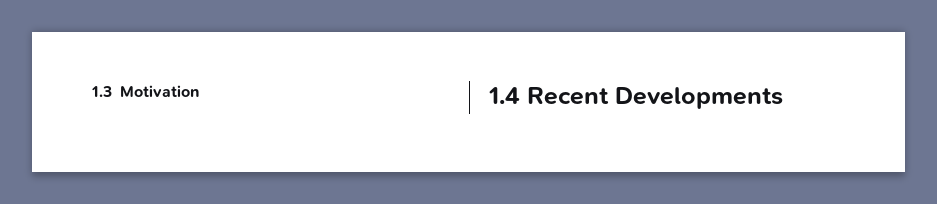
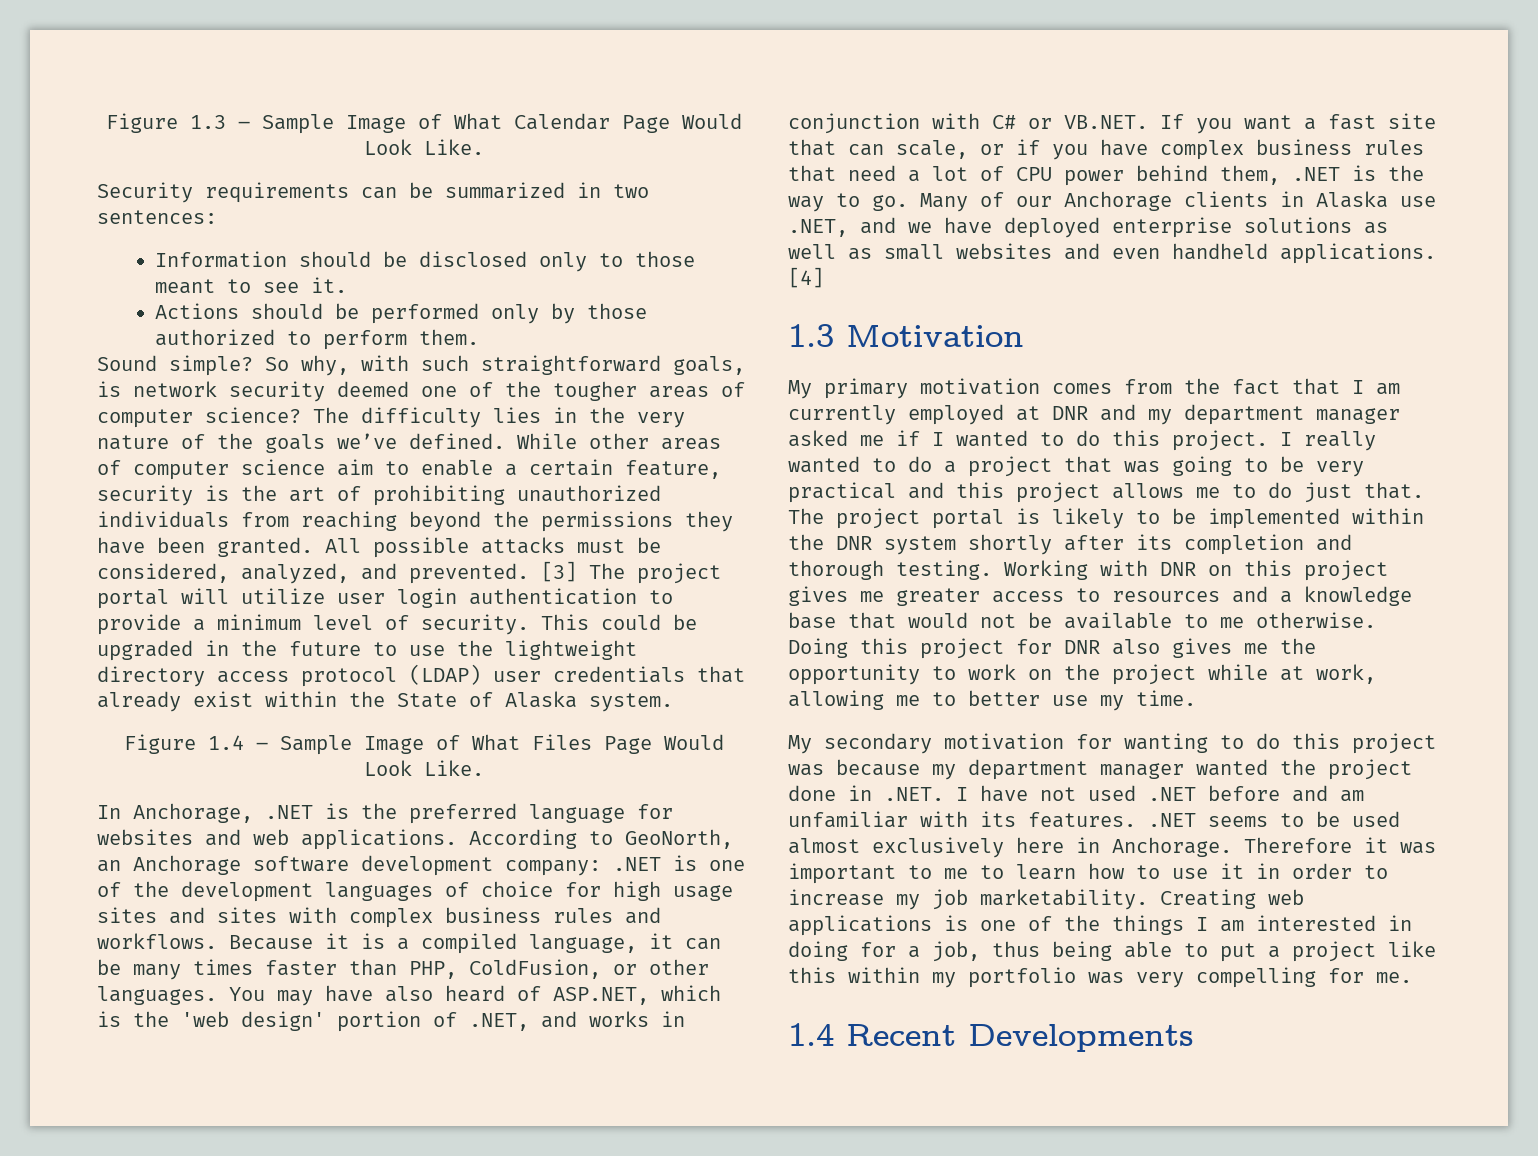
[91,85,199,97] 1.3 Motivation -> [105,113,742,134] [363,139,484,155] [97,182,649,203] [97,210,217,224] [155,251,696,272] [155,277,348,294] [155,303,648,324] [155,329,480,350] [97,355,745,376] [97,381,745,402] [97,407,685,428] [97,433,721,453] [97,459,721,480] [97,485,661,506] [97,511,733,532] [97,537,661,558] [97,561,721,584] [97,588,673,609] [97,614,697,635] [97,640,637,661] [97,664,745,687] [97,691,673,712] [123,734,724,755] [363,760,484,776] [97,803,673,824] [97,829,733,850] [97,855,745,876] [97,881,733,902] [97,907,661,928] [97,933,721,954] [97,959,709,980] [97,985,721,1006] [97,1011,685,1032] [788,113,1436,134] [788,139,1424,160] [788,165,1424,186] [788,191,1436,212] [788,217,1388,238] [788,243,1436,264] [788,267,824,288] [788,324,1024,347] [788,378,1400,399] [788,404,1400,425] [788,430,1376,451] [788,456,1364,477] [788,482,1424,503] [788,508,1424,529] [788,534,1352,555] [788,560,1388,581] [788,586,1412,606] [788,612,1376,629] [788,638,1316,659] [788,664,1376,685] [788,690,1196,711] [788,733,1436,754] [788,759,1412,780] [788,785,1364,802] [788,811,1400,828] [788,837,1436,858] [788,863,1388,884] [788,889,1304,910] [788,915,1412,936] [788,941,1436,962] [788,967,1412,988] Figure 1.3 – Sample Image of What Calendar Page Would Look Like. // Security requirements can be summarized in two sentences: // Information should be disclosed only to those meant to see it. // Actions should be performed only by those authorized to perform them. // Sound simple? So why, with such straightforward goals, is network security deemed one of the tougher areas of computer science? The difficulty lies in the very nature of the goals we’ve defined. While other areas of computer science aim to enable a certain feature, security is the art of prohibiting unauthorized individuals from reaching beyond the permissions they have been granted. All possible attacks must be considered, analyzed, and prevented. [3] The project portal will utilize user login authentication to provide a minimum level of security. This could be upgraded in the future to use the lightweight directory access protocol (LDAP) user credentials that already exist within the State of Alaska system. // Figure 1.4 – Sample Image of What Files Page Would Look Like. // In Anchorage, .NET is the preferred language for websites and web applications. According to GeoNorth, an Anchorage software development company: .NET is one of the development languages of choice for high usage sites and sites with complex business rules and workflows. Because it is a compiled language, it can be many times faster than PHP, ColdFusion, or other languages. You may have also heard of ASP.NET, which is the 'web design' portion of .NET, and works in conjunction with C# or VB.NET. If you want a fast site that can scale, or if you have complex business rules that need a lot of CPU power behind them, .NET is the way to go. Many of our Anchorage clients in Alaska use .NET, and we have deployed enterprise solutions as well as small websites and even handheld applications. [4] // 1.3 Motivation // My primary motivation comes from the fact that I am currently employed at DNR and my department manager asked me if I wanted to do this project. I really wanted to do a project that was going to be very practical and this project allows me to do just that. The project portal is likely to be implemented within the DNR system shortly after its completion and thorough testing. Working with DNR on this project gives me greater access to resources and a knowledge base that would not be available to me otherwise. Doing this project for DNR also gives me the opportunity to work on the project while at work, allowing me to better use my time. // My secondary motivation for wanting to do this project was because my department manager wanted the project done in .NET. I have not used .NET before and am unfamiliar with its features. .NET seems to be used almost exclusively here in Anchorage. Therefore it was important to me to learn how to use it in order to increase my job marketability. Creating web applications is one of the things I am interested in doing for a job, thus being able to put a project like this within my portfolio was very compelling for me.

